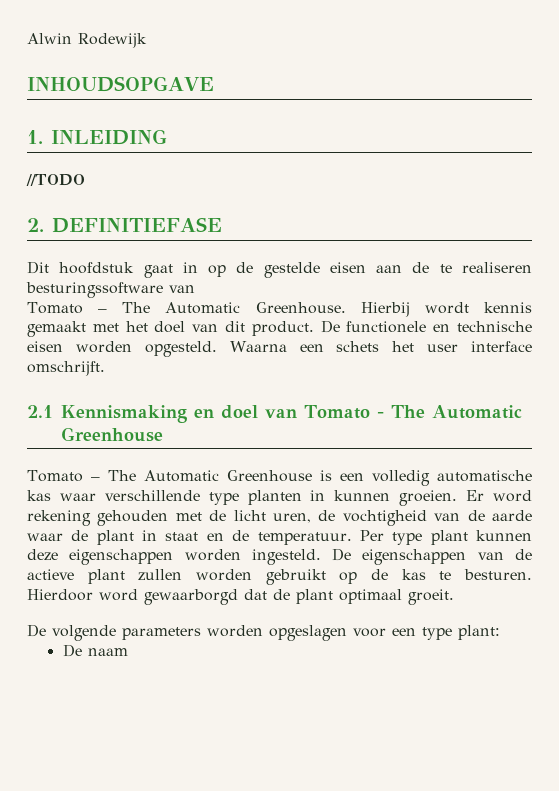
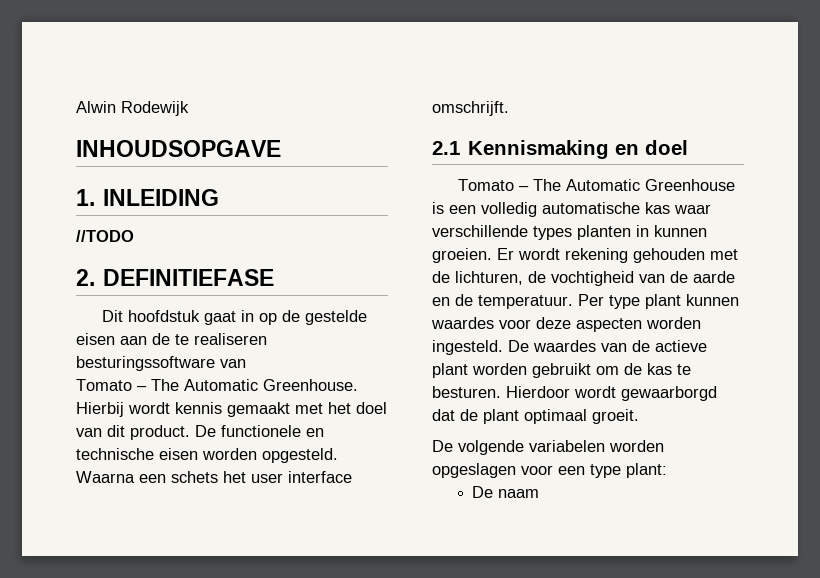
[265,405,522,419] [61,427,163,442] van Tomato - The Automatic Greenhouse -> (689, 147) none
[208,492,239,505] type -> [533,226,572,240] types
[493,490,533,502] word -> [518,248,560,260] wordt
[233,510,311,523] licht uren, -> [455,271,523,285] lichturen,
[27,530,199,545] waar de plant in staat -> (735, 277) none
[27,549,174,565] deze eigenschappen -> [431,317,642,332] waardes voor deze aspecten
[362,549,467,565] eigenschappen -> [533,340,596,352] waardes
[138,569,183,581] zullen -> (468, 370) none
[339,572,358,584] op -> [596,366,619,375] om
[99,589,138,601] word -> [574,386,616,398] wordt
[122,627,201,640] parameters -> [529,440,605,452] variabelen

